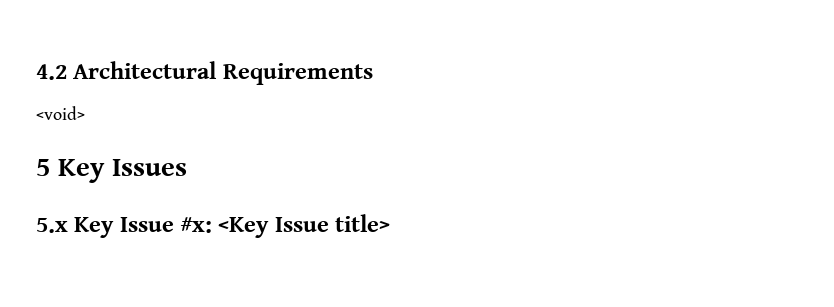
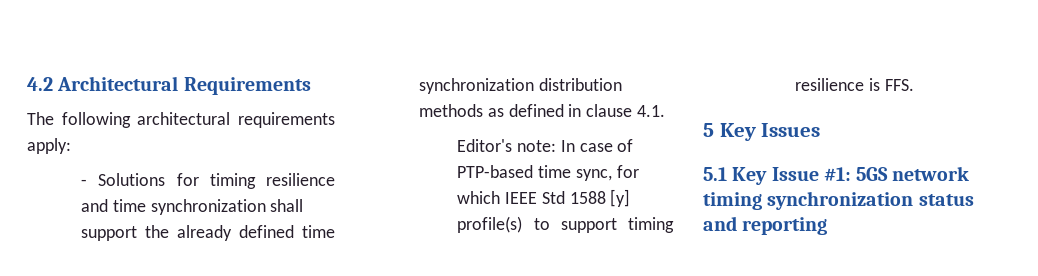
[36,106,85,120] <void> -> [27,112,336,128] [27,138,71,154] [81,173,335,189] [81,199,304,215] [81,225,335,241] [419,78,622,94] [419,104,665,117] [457,139,634,152] [457,165,639,181] [457,189,631,207] [457,216,674,233] [795,78,914,91] The following architectural requirements apply: // - Solutions for timing resilience and time synchronization shall support the already defined time synchronization distribution methods as defined in clause 4.1. // Editor's note: In case of PTP-based time sync, for which IEEE Std 1588 [y] profile(s) to support timing resilience is FFS.
[36,218,68,233] 5.x -> [703,167,727,181] 5.1
[180,214,391,238] #x: <Key Issue title> -> [823,166,970,181] [703,191,974,210] [703,216,828,235] #1: 5GS network timing synchronization status and reporting

